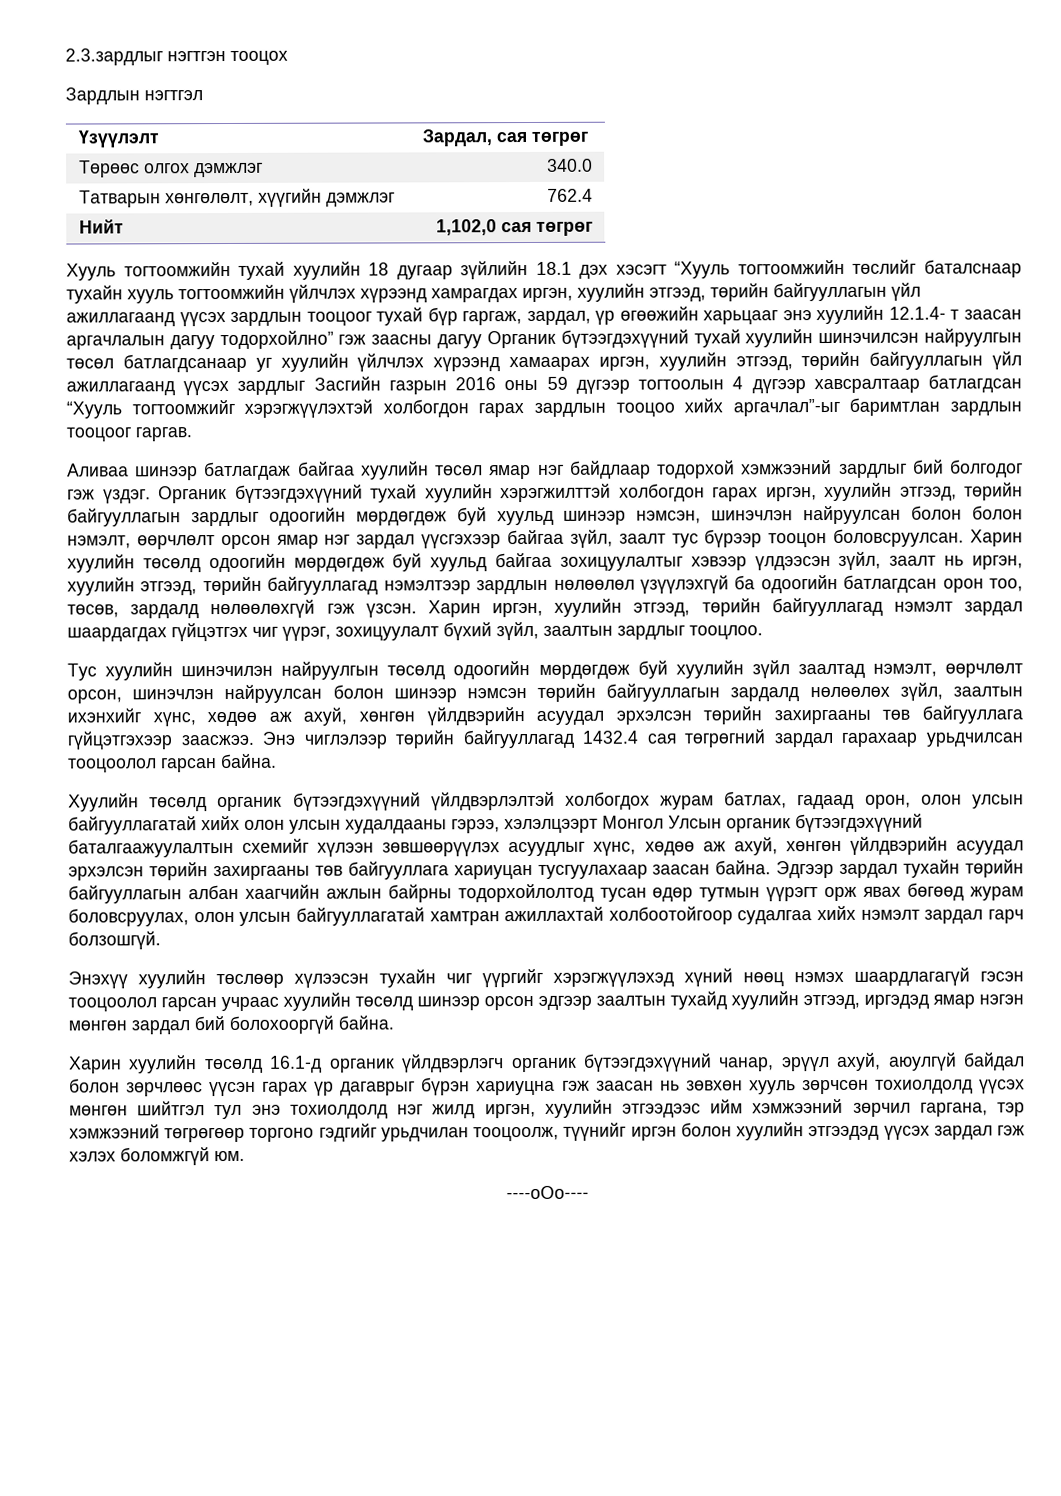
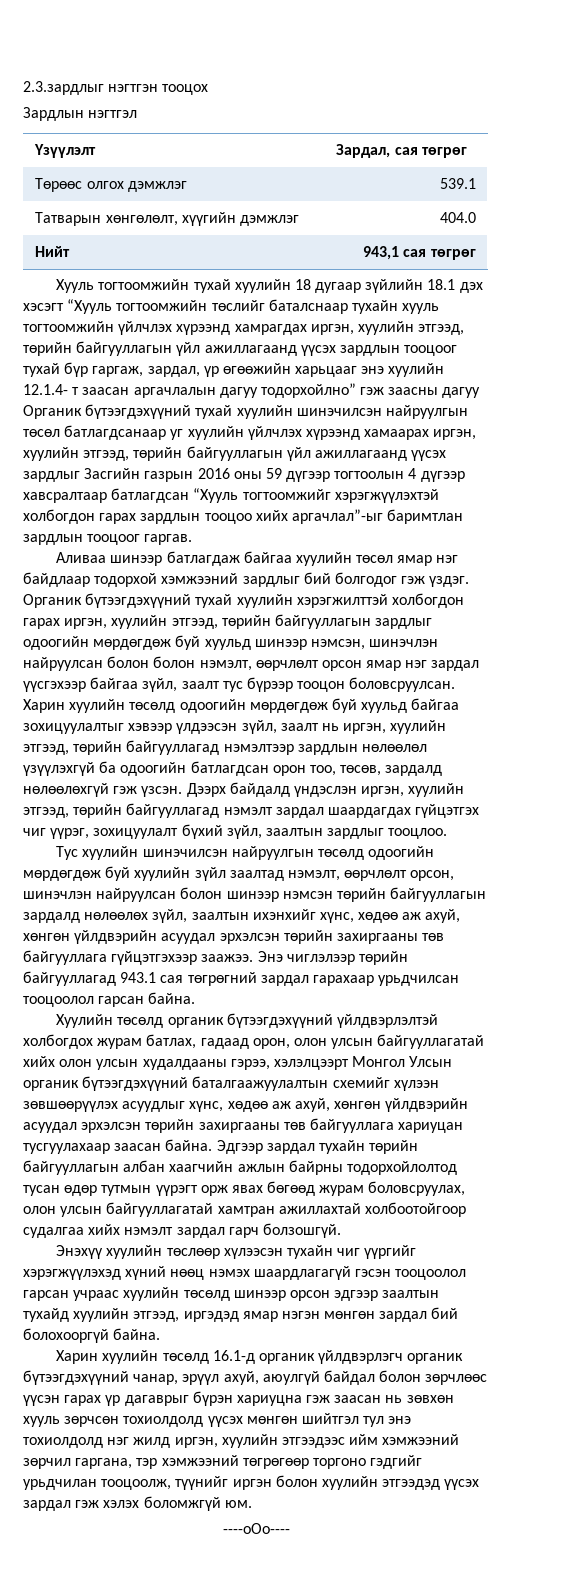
[547,158,594,172] 340.0 -> [439,178,476,189] 539.1
[547,188,594,202] 762.4 -> [439,212,476,223] 404.0
[436,219,498,236] 1,102,0 -> [363,246,400,260] 943,1
[427,600,481,618] Харин -> [186,782,357,797] Дээрх байдалд үндэслэн
[181,665,274,677] шинэчилэн -> [142,849,228,857] шинэчилсэн
[180,734,254,746] заасжээ. -> [201,954,254,962] заажээ.
[582,730,639,744] 1432.4 -> [120,972,157,983] 943.1

